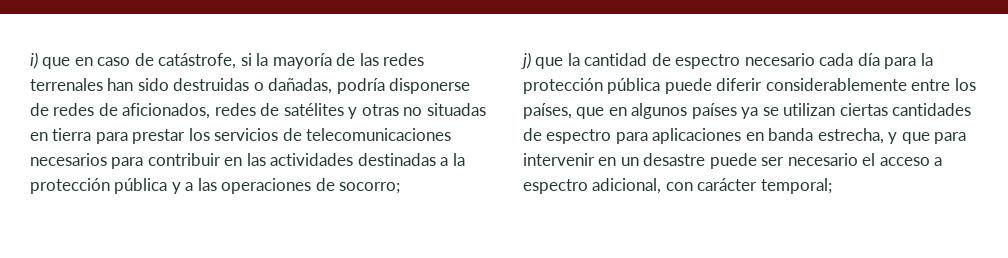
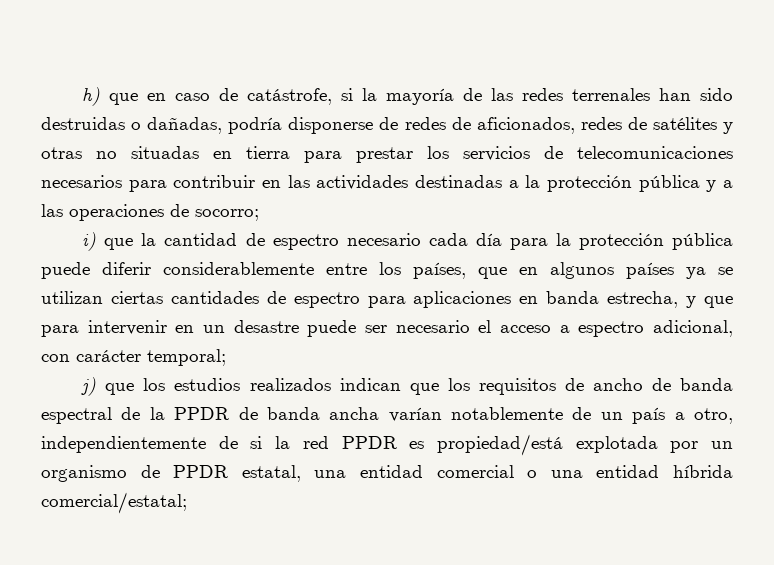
[30,52,38,69] i) -> [82,87,101,106] h)
[521,52,531,69] j) -> [82,232,97,251] i)
(832, 186) none -> [81,377,733,396] [41,407,733,424] [41,434,733,456] [41,465,734,482] [41,492,187,514] // j) que los estudios realizados indican que los requisitos de ancho de banda espectral de la PPDR de banda ancha varían notablemente de un país a otro, independientemente de si la red PPDR es propiedad/está explotada por un organismo de PPDR estatal, una entidad comercial o una entidad híbrida comercial/estatal;

